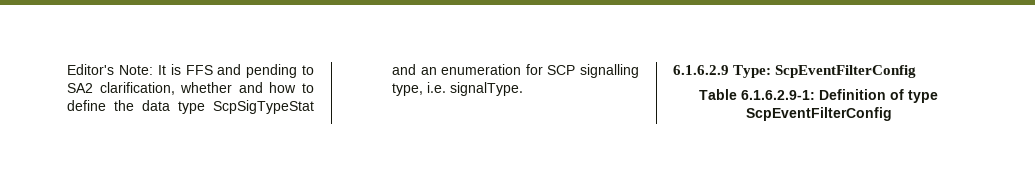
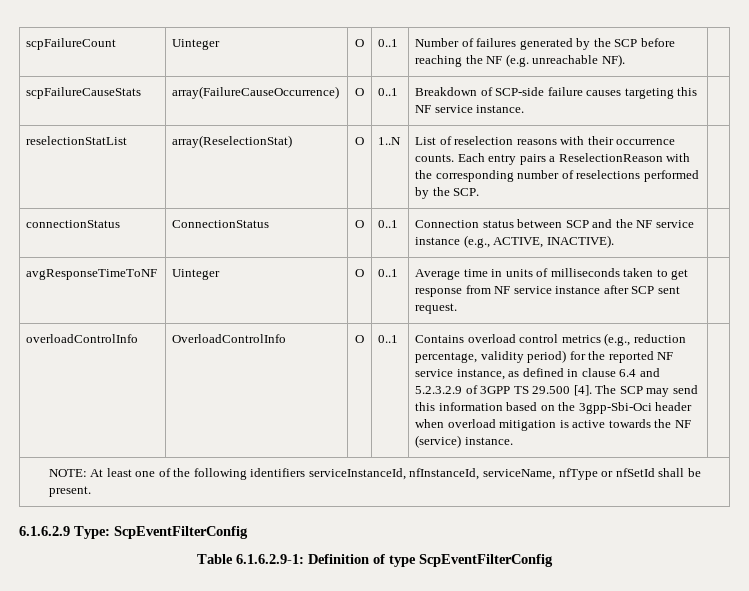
[67,64,314,78] [67,82,314,95] [67,100,314,114] [392,64,639,78] [392,82,524,96] Editor's Note: It is FFS and pending to SA2 clarification, whether and how to define the data type ScpSigTypeStat and an enumeration for SCP signalling type, i.e. signalType. -> [26,38,117,50] [172,39,221,50] [355,39,364,47] [378,39,399,47] [415,38,675,50] [415,54,625,67] [26,87,142,99] [172,86,340,99] [355,88,364,96] [378,88,399,96] [415,87,698,99] [415,105,525,113] [26,136,128,145] [172,135,293,148] [355,137,364,145] [378,137,402,145] [415,136,676,145] [415,153,691,165] [415,170,699,182] [415,187,480,199] [26,220,121,228] [172,220,270,228] [355,220,364,228] [378,220,399,228] [415,219,694,228] [415,235,614,248] [26,269,158,280] [172,269,221,280] [355,269,364,277] [378,269,399,277] [415,268,689,280] [415,285,680,297] [415,303,458,314] [26,334,139,343] [172,334,287,343] [355,335,364,343] [378,335,399,343] [415,333,686,346] [415,350,674,363] [415,368,660,380] [415,385,698,397] [415,402,693,414] [415,419,691,431] [415,435,513,448] [48,468,701,480] [48,486,91,497] scpFailureCount | Uinteger | O | 0..1 | Number of failures generated by the SCP before reaching the NF (e.g. unreachable NF). | // scpFailureCauseStats | array(FailureCauseOccurrence) | O | 0..1 | Breakdown of SCP-side failure causes targeting this NF service instance. | // reselectionStatList | array(ReselectionStat) | O | 1..N | List of reselection reasons with their occurrence counts. Each entry pairs a ReselectionReason with the corresponding number of reselections performed by the SCP. | // connectionStatus | ConnectionStatus | O | 0..1 | Connection status between SCP and the NF service instance (e.g., ACTIVE, INACTIVE). | // avgResponseTimeToNF | Uinteger | O | 0..1 | Average time in units of milliseconds taken to get response from NF service instance after SCP sent request. | // overloadControlInfo | OverloadControlInfo | O | 0..1 | Contains overload control metrics (e.g., reduction percentage, validity period) for the reported NF service instance, as defined in clause 6.4 and 5.2.3.2.9 of 3GPP TS 29.500 [4]. The SCP may send this information based on the 3gpp-Sbi-Oci header when overload mitigation is active towards the NF (service) instance. | // NOTE: At least one of the following identifiers serviceInstanceId, nfInstanceId, serviceName, nfType or nfSetId shall be present.

